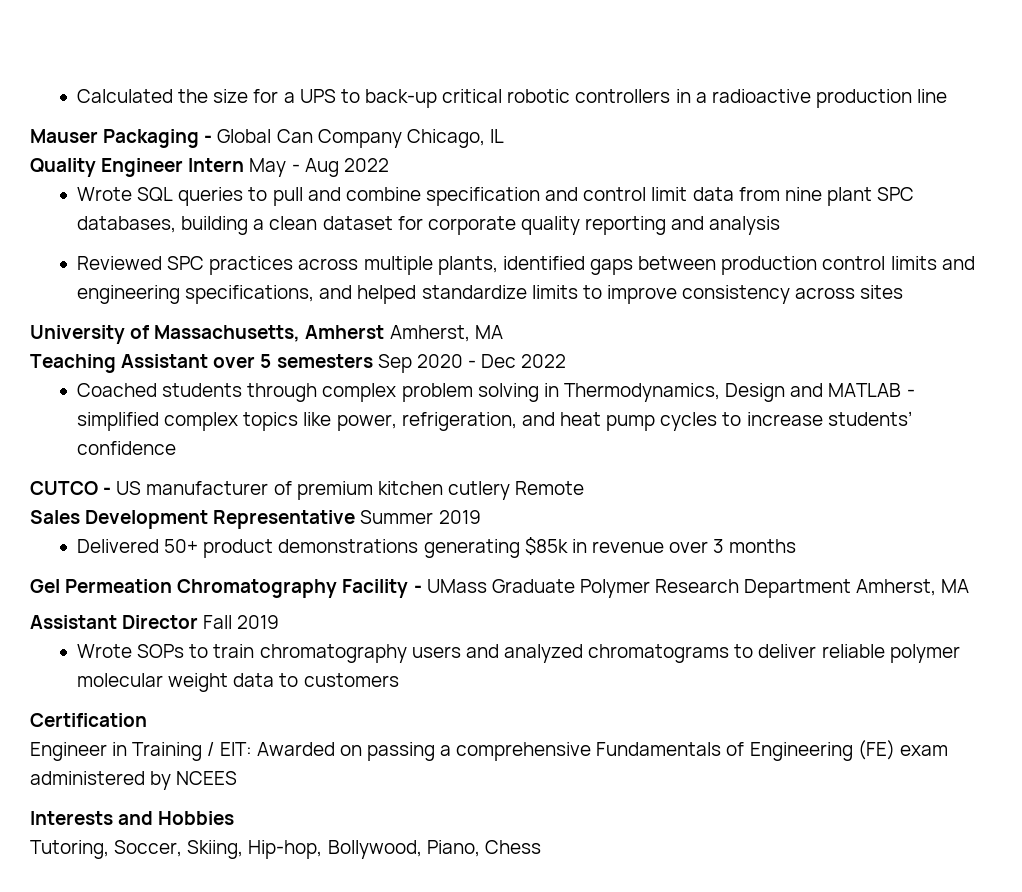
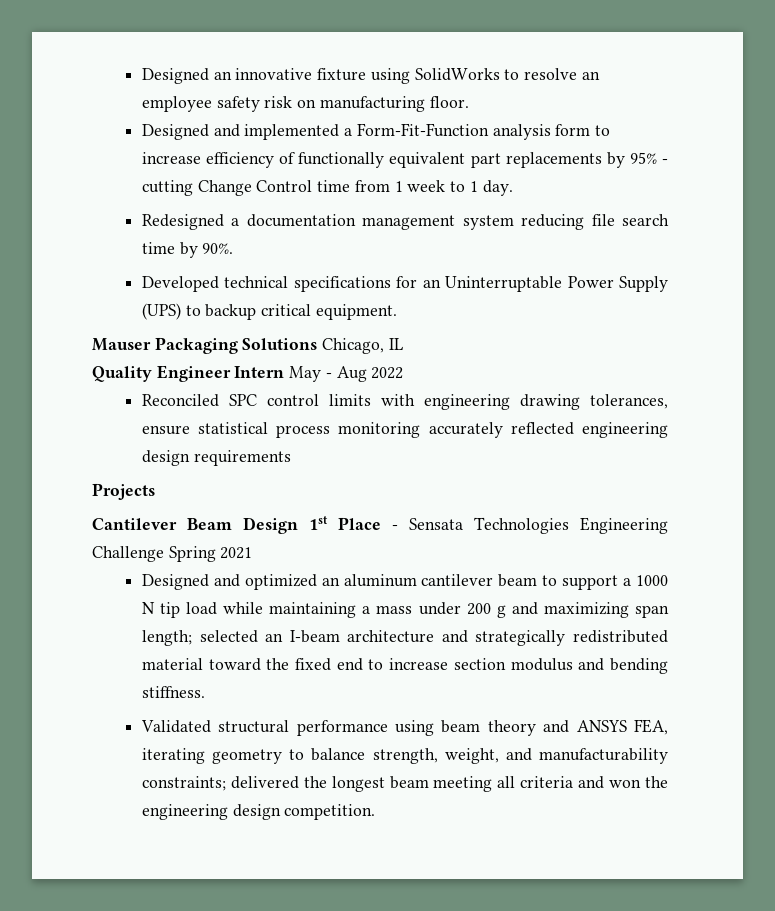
[77,89,948,108] [30,129,402,148] Calculated the size for a UPS to back-up critical robotic controllers in a radioactive production line // Mauser Packaging - Global Can Company -> [141,68,600,84] [141,96,469,112] [141,123,611,140] [141,152,669,168] [141,180,513,196] [141,214,669,230] [141,242,234,258] [141,276,668,292] [141,303,397,320] [92,337,318,354] Designed an innovative fixture using SolidWorks to resolve an employee safety risk on manufacturing floor. // Designed and implemented a Form-Fit-Function analysis form to increase efficiency of functionally equivalent part replacements by 95% - cutting Change Control time from 1 week to 1 day. // Redesigned a documentation management system reducing file search time by 90%. // Developed technical specifications for an Uninterruptable Power Supply (UPS) to backup critical equipment. // Mauser Packaging Solutions
[77,187,915,206] [77,216,781,235] [77,256,975,275] [77,285,904,304] [30,325,503,344] [30,354,567,373] [77,383,915,402] [77,411,912,431] [77,441,177,455] [30,481,585,500] [30,510,481,529] [77,537,797,558] [30,579,970,598] [30,615,280,629] [77,644,960,663] [77,673,399,692] [30,713,147,727] [30,740,948,761] [30,771,238,790] [30,811,235,825] [30,840,541,859] Wrote SQL queries to pull and combine specification and control limit data from nine plant SPC databases, building a clean dataset for corporate quality reporting and analysis // Reviewed SPC practices across multiple plants, identified gaps between production control limits and engineering specifications, and helped standardize limits to improve consistency across sites // University of Massachusetts, Amherst Amherst, MA // Teaching Assistant over 5 semesters Sep 2020 - Dec 2022 // Coached students through complex problem solving in Thermodynamics, Design and MATLAB - simplified complex topics like power, refrigeration, and heat pump cycles to increase students’ confidence // CUTCO - US manufacturer of premium kitchen cutlery Remote // Sales Development Representative Summer 2019 // Delivered 50+ product demonstrations generating $85k in revenue over 3 months // Gel Permeation Chromatography Facility - UMass Graduate Polymer Research Department Amherst, MA // Assistant Director Fall 2019 // Wrote SOPs to train chromatography users and analyzed chromatograms to deliver reliable polymer molecular weight data to customers // Certification // Engineer in Training / EIT: Awarded on passing a comprehensive Fundamentals of Engineering (FE) exam administered by NCEES // Interests and Hobbies // Tutoring, Soccer, Skiing, Hip-hop, Bollywood, Piano, Chess -> [141,394,668,410] [141,422,668,438] [141,450,291,466] [92,483,155,500] [92,516,668,534] [92,546,253,562] [141,574,669,590] [141,602,670,618] [141,630,668,646] [141,658,669,674] [141,686,205,698] [140,719,669,736] [141,748,669,764] [141,776,669,792] [141,804,376,820] Reconciled SPC control limits with engineering drawing tolerances, ensure statistical process monitoring accurately reflected engineering design requirements // Projects // Cantilever Beam Design 1st Place - Sensata Technologies Engineering Challenge Spring 2021 // Designed and optimized an aluminum cantilever beam to support a 1000 N tip load while maintaining a mass under 200 g and maximizing span length; selected an I-beam architecture and strategically redistributed material toward the fixed end to increase section modulus and bending stiffness. // Validated structural performance using beam theory and ANSYS FEA, iterating geometry to balance strength, weight, and manufacturability constraints; delivered the longest beam meeting all criteria and won the engineering design competition.

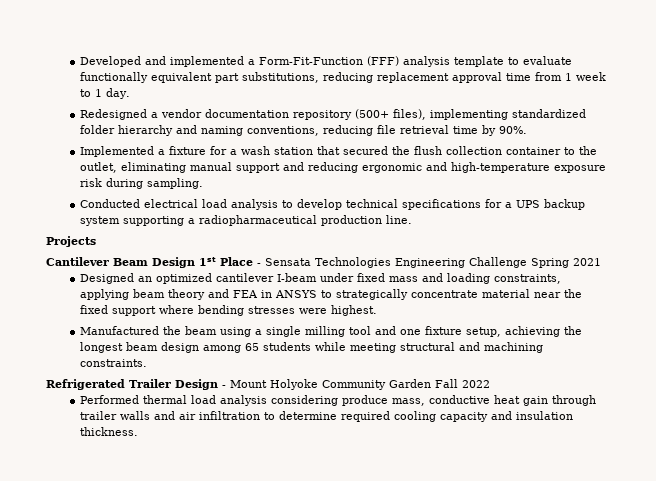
[141,68,600,84] [141,96,469,112] [141,123,611,140] [141,152,669,168] [141,180,313,196] Designed an innovative fixture using SolidWorks to resolve an employee safety risk on manufacturing floor. // Designed and implemented a Form-Fit-Function analysis form to increase efficiency of functionally equivalent part replacements by 95% - cutting Change Control -> [79,56,572,67] [79,72,502,83] Developed and implemented a Form-Fit-Function (FFF) analysis template to evaluate functionally equivalent part substitutions, reducing replacement approval
[246,214,514,230] documentation management system -> [160,109,586,120] [79,125,319,136] vendor documentation repository (500+ files), implementing standardized folder hierarchy and naming conventions,
[622,214,669,226] search -> [399,125,449,134] retrieval
[141,276,668,292] [141,303,397,320] [92,337,403,354] [92,365,404,382] [141,394,668,410] [141,422,668,438] [141,450,291,466] Developed technical specifications for an Uninterruptable Power Supply (UPS) to backup critical equipment. // Mauser Packaging Solutions Chicago, IL // Quality Engineer Intern May - Aug 2022 // Reconciled SPC control limits with engineering drawing tolerances, ensure statistical process monitoring accurately reflected engineering design requirements -> [79,146,597,157] [79,162,606,173] [79,178,203,189] [79,199,585,210] [79,215,412,226] Implemented a fixture for a wash station that secured the flush collection container to the outlet, eliminating manual support and reducing ergonomic and high-temperature exposure risk during sampling. // Conducted electrical load analysis to develop technical specifications for a UPS backup system supporting a radiopharmaceutical production line.
[213,574,669,590] [141,602,670,618] [141,630,668,646] [141,658,669,674] [141,686,205,698] [140,719,669,736] [141,748,669,764] [141,776,669,792] [141,804,376,820] and optimized an aluminum cantilever beam to support a 1000 N tip load while maintaining a mass under 200 g and maximizing span length; selected an I-beam architecture and strategically redistributed material toward the fixed end to increase section modulus and bending stiffness. // Validated structural performance using beam theory and ANSYS FEA, iterating geometry to balance strength, weight, and manufacturability constraints; delivered the longest beam meeting all criteria and won the engineering design competition. -> [137,273,561,284] [79,289,582,300] [79,305,377,316] [79,326,582,337] [79,342,543,353] [79,359,147,367] [46,379,490,390] [79,395,596,406] [79,411,573,422] [79,427,138,436] an optimized cantilever I-beam under fixed mass and loading constraints, applying beam theory and FEA in ANSYS to strategically concentrate material near the fixed support where bending stresses were highest. // Manufactured the beam using a single milling tool and one fixture setup, achieving the longest beam design among 65 students while meeting structural and machining constraints. // Refrigerated Trailer Design - Mount Holyoke Community Garden Fall 2022 // Performed thermal load analysis considering produce mass, conductive heat gain through trailer walls and air infiltration to determine required cooling capacity and insulation thickness.

